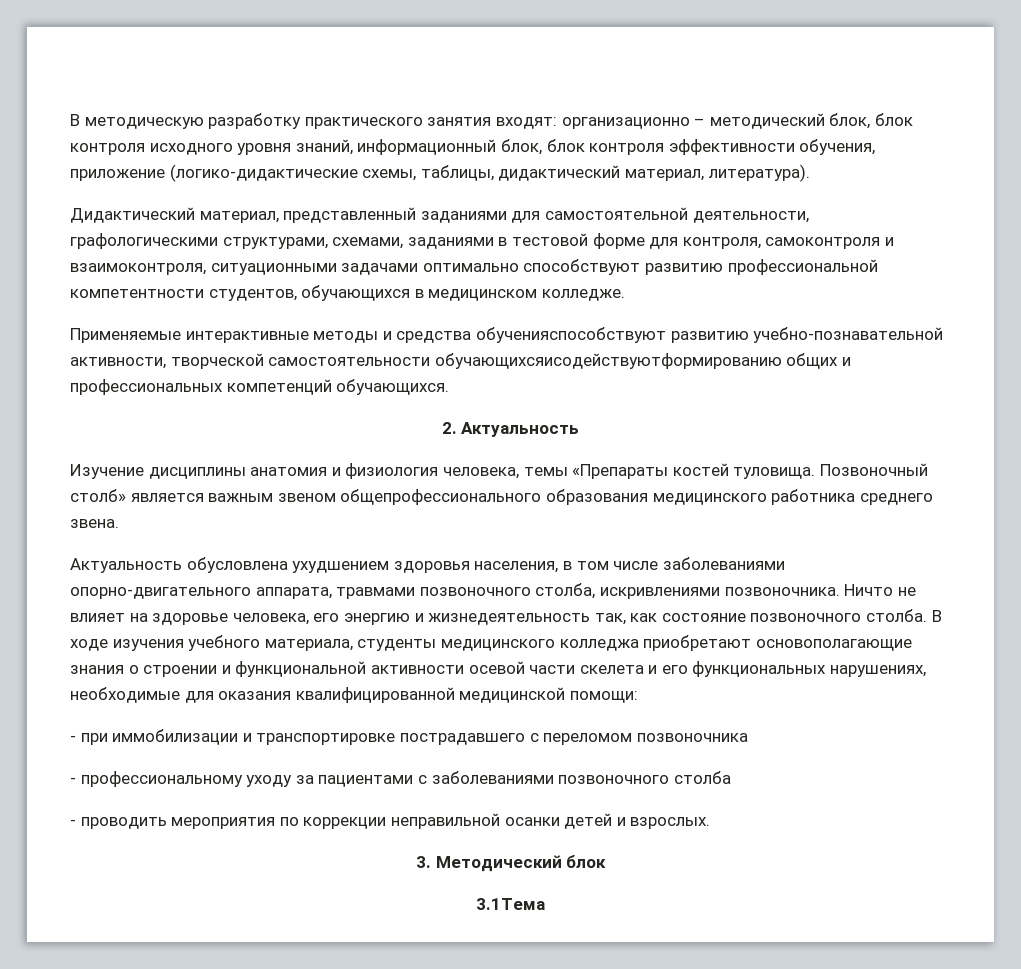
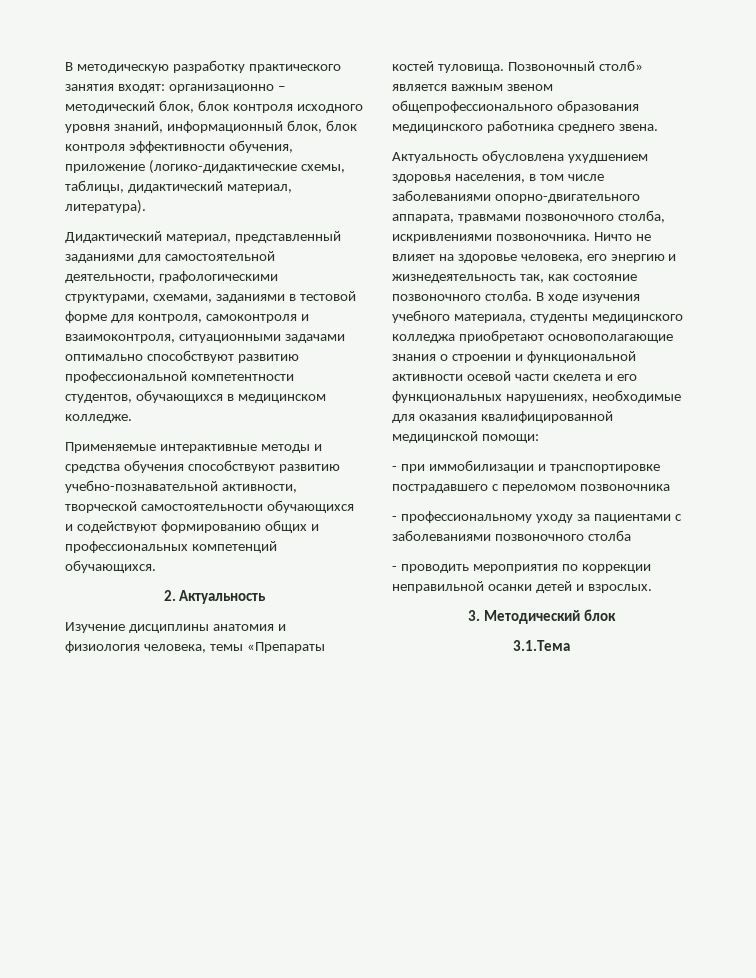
[475,327,666,343] обученияспособствуют -> [123,460,275,473] обучения способствуют
[434,353,782,369] обучающихсяисодействуютформированию -> [266,500,354,513] [65,521,261,533] обучающихся и содействуют формированию
[476,898,545,910] 3.1Тема -> [513,640,570,651] 3.1.Тема

